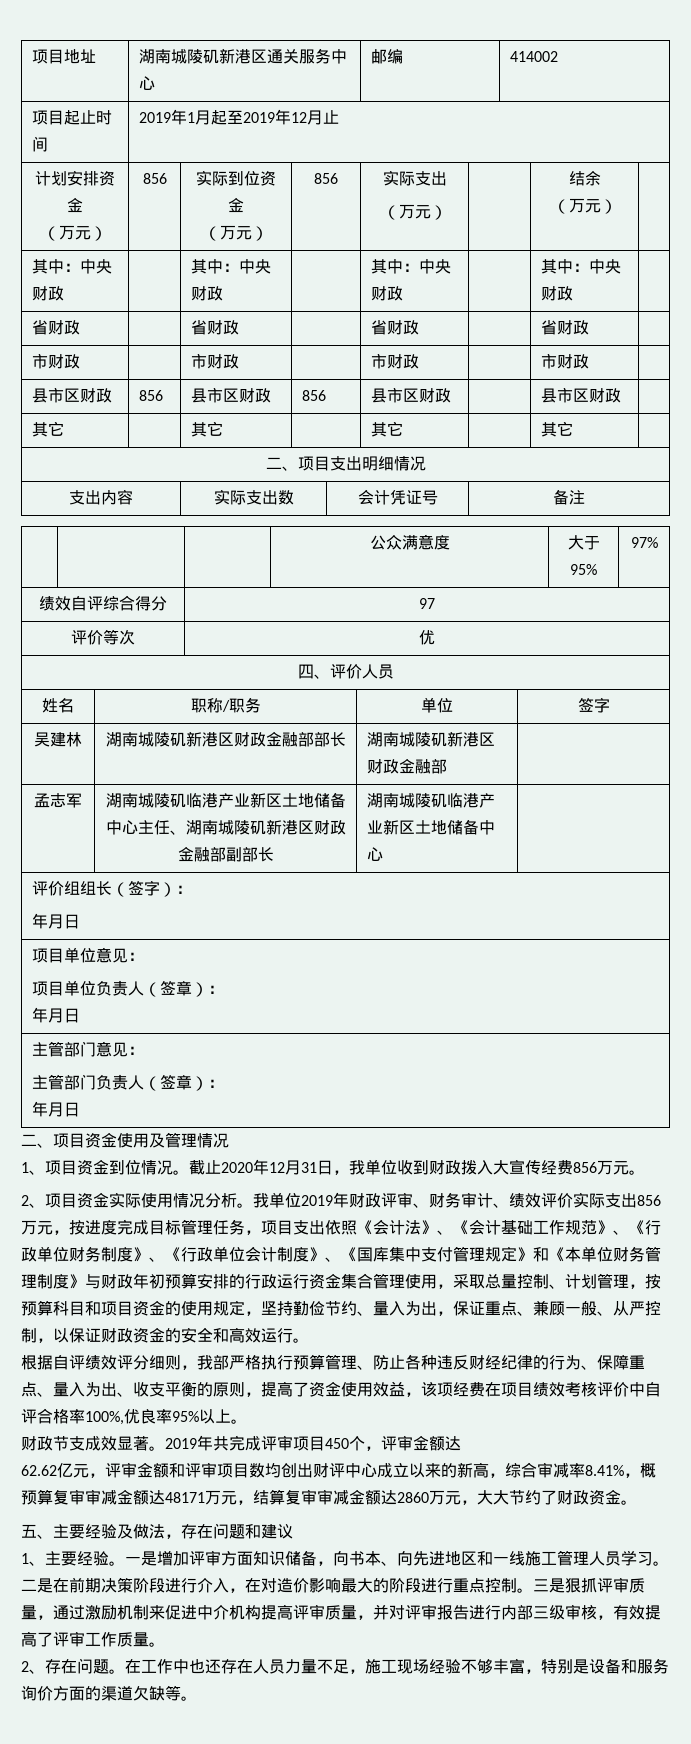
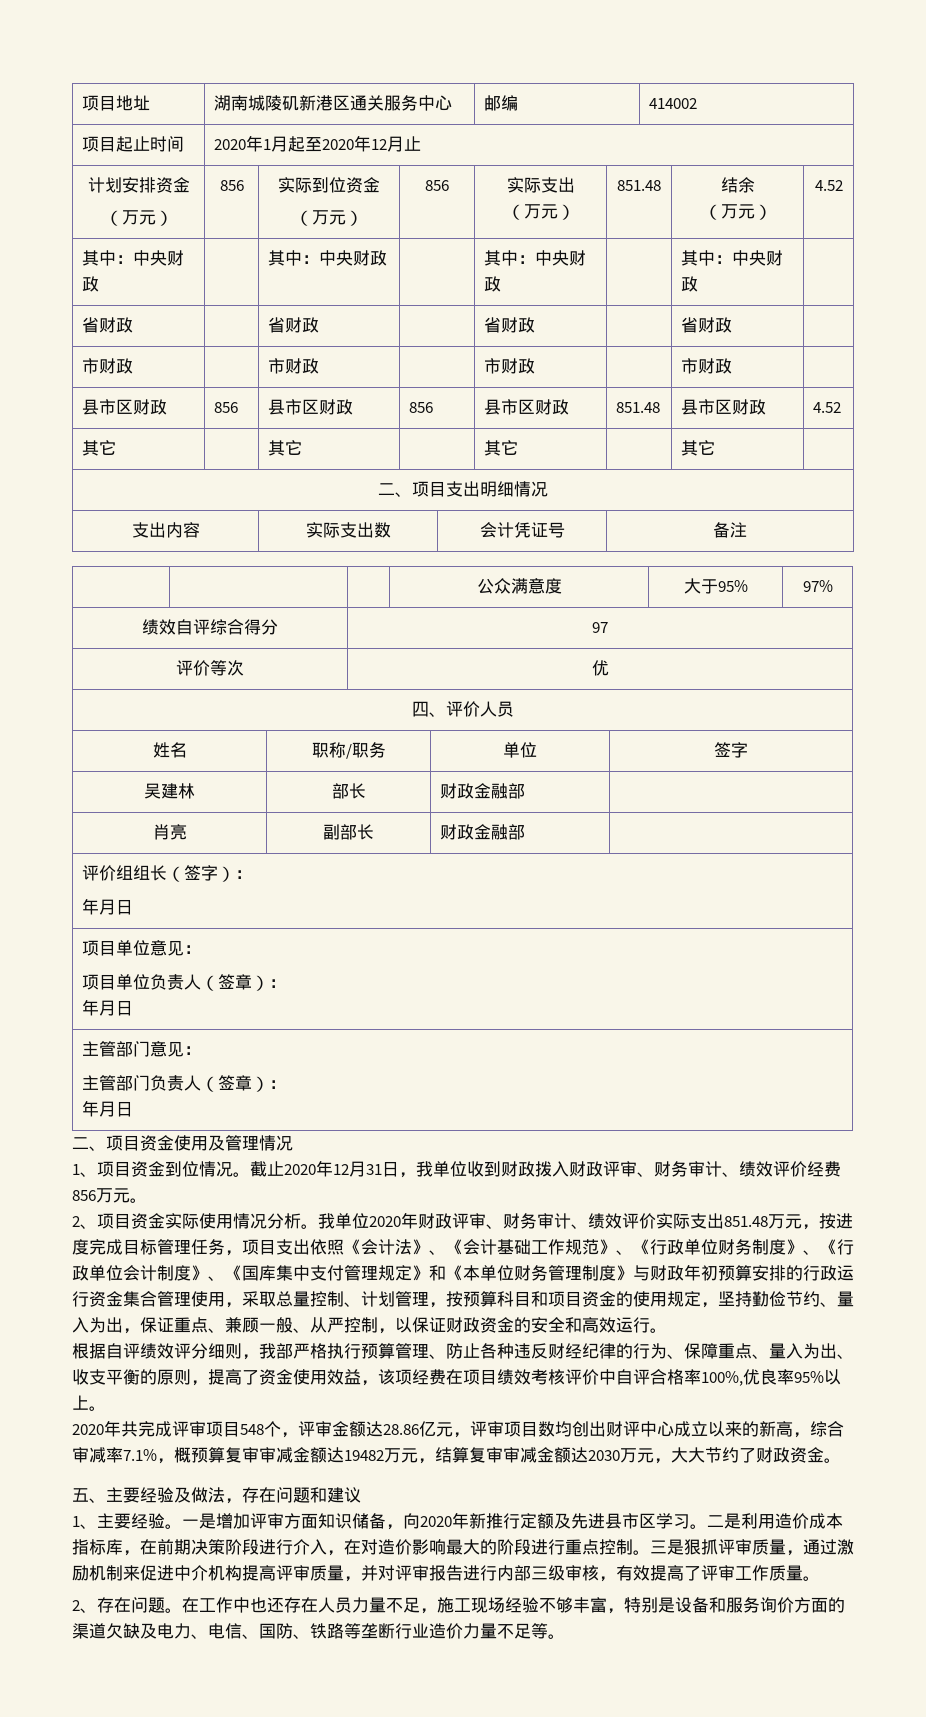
[139,112,172,123] 2019 -> [214,139,247,150] 2020
[243,112,276,123] 2019 -> [322,139,355,150] 2020
(447, 212) none -> [617,180,661,191] 851.48
(617, 206) none -> [814,180,843,191] 4.52
[541,387,622,403] | 县市区财政 | -> [616,402,661,413] [681,399,767,415] [813,402,842,413] 851.48 | 县市区财政 | 4.52
[105,731,346,747] [367,731,496,747] [367,759,448,774] [34,793,82,808] [105,792,346,808] [105,819,346,835] [177,847,274,862] [367,793,496,808] [367,819,496,835] [367,847,384,861] 湖南城陵矶新港区财政金融部部长 | 湖南城陵矶新港区财政金融部 | // 孟志军 | 湖南城陵矶临港产业新区土地储备中心主任、湖南城陵矶新港区财政金融部副部长 | 湖南城陵矶临港产业新区土地储备中心 -> [331,783,366,799] [440,783,526,799] [152,824,187,840] [323,824,374,840] [440,824,526,840] 部长 | 财政金融部 | // 肖亮 | 副部长 | 财政金融部
[493,1159,541,1175] 大宣传 -> [569,1161,807,1177] 财政评审、财务审计、绩效评价
[301,1195,333,1206] 2019 -> [369,1216,401,1227] 2020
[637,1195,661,1206] 856 -> [724,1216,768,1227] 851.48
[21,1436,197,1451] 财政节支成效显著。2019 -> [72,1424,104,1435] 2020
[325,1438,349,1449] 450 -> [240,1424,264,1435] 548
[21,1465,57,1476] // 62.62 -> [383,1424,419,1435] 28.86
[137,1462,217,1478] 金额和评审 -> (504, 1429) none
[585,1465,624,1476] 8.41% -> [123,1449,157,1461] 7.1%
[165,1492,205,1503] 48171 -> [344,1450,384,1461] 19482
[397,1492,429,1503] 2860 -> [588,1450,620,1461] 2030
[349,1550,669,1566] [21,1578,53,1593] 书本、向先进地区和一线施工管理人员学习。二是 -> [420,1512,843,1529] [72,1539,140,1556] 2020年新推行定额及先进县市区学习。二是利用造价成本指标库，
(165, 1693) none -> [140,1623,531,1639] 及电力、电信、国防、铁路等垄断行业造价力量不足

